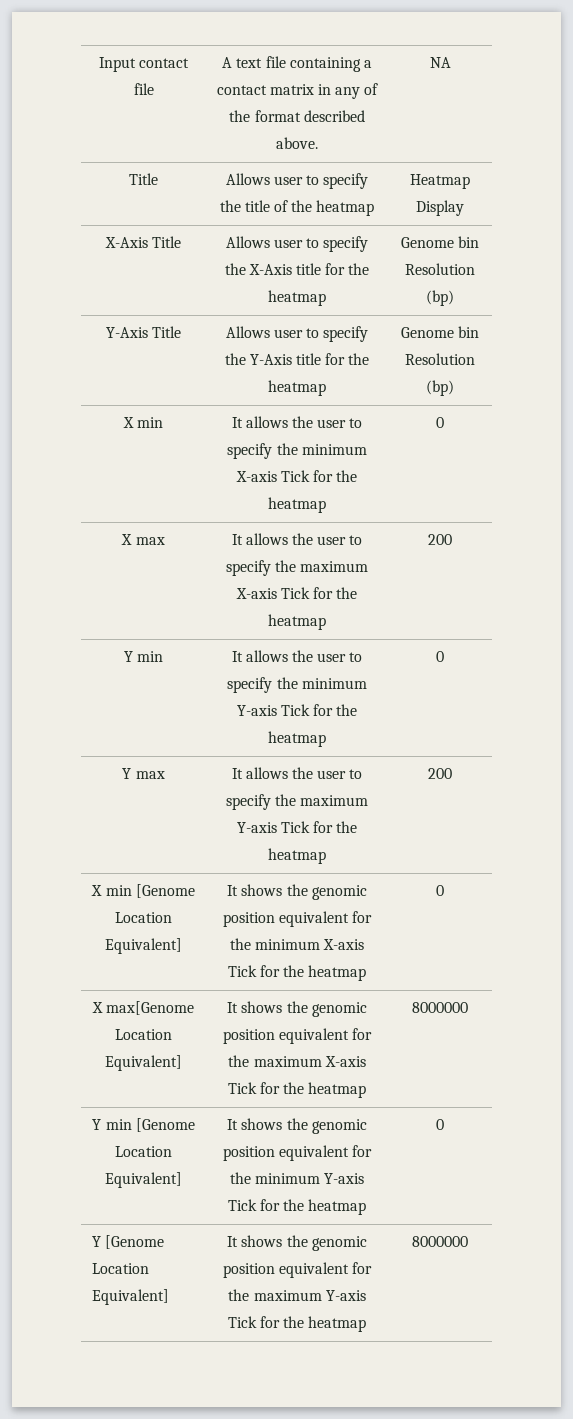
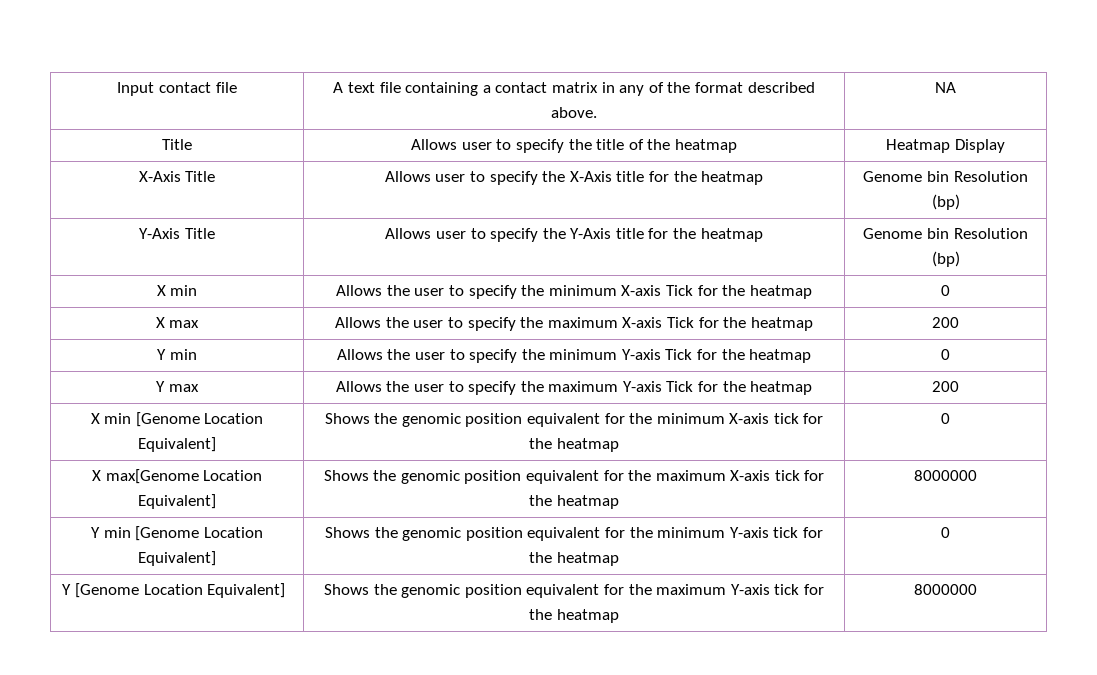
[231,416,288,428] It allows -> [336,285,383,296] Allows
[231,533,288,545] It allows -> [335,317,382,328] Allows
[231,650,288,662] It allows -> [336,349,383,360] Allows
[231,767,288,779] It allows -> [335,381,382,392] Allows
[227,884,283,896] It shows -> [324,413,370,424] Shows
[227,965,257,977] Tick -> [773,413,799,424] tick
[227,1001,283,1013] It shows -> [323,470,369,481] Shows
[227,1082,257,1094] Tick -> [774,470,800,481] tick
[227,1118,283,1130] It shows -> [325,527,371,538] Shows
[227,1199,257,1211] Tick -> [773,527,799,538] tick
[227,1235,283,1247] It shows -> [324,584,370,595] Shows
[227,1316,257,1328] Tick -> [774,584,800,595] tick

